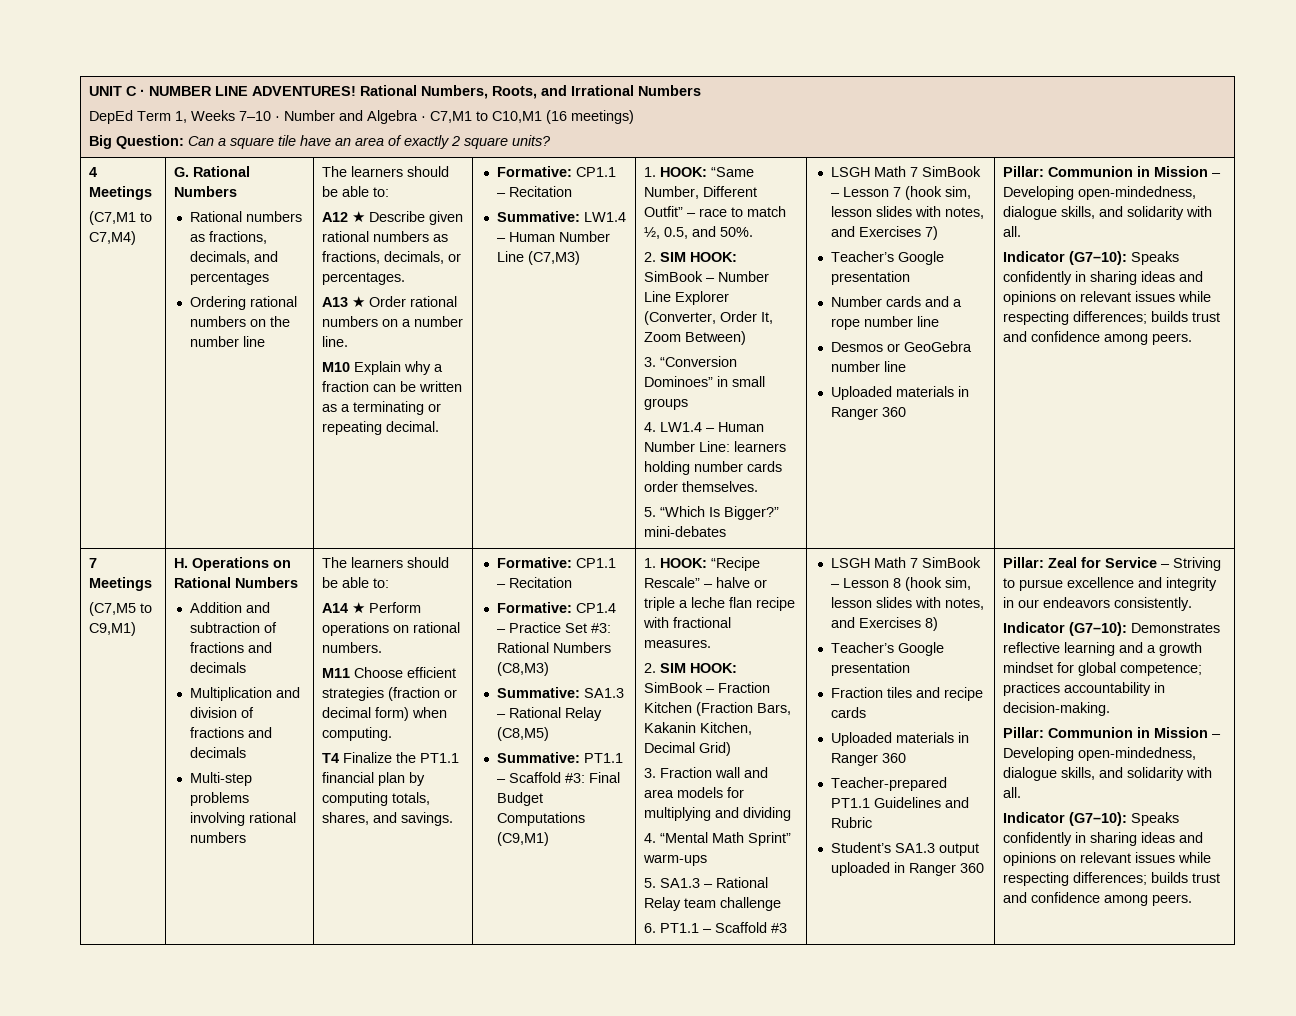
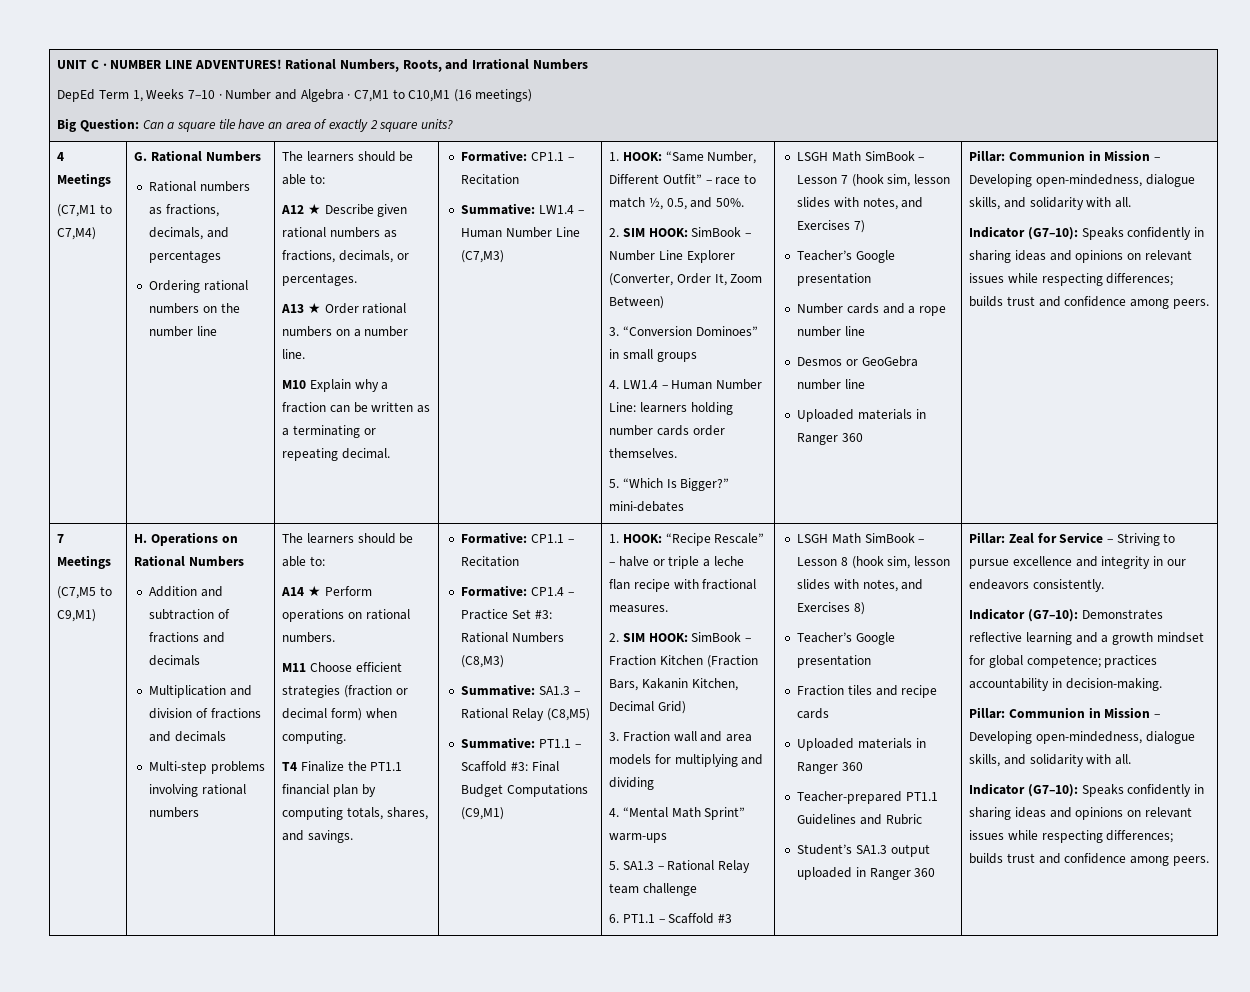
[909,167,918,177] 7 -> (861, 156) none
[909,558,918,568] 7 -> (861, 538) none

